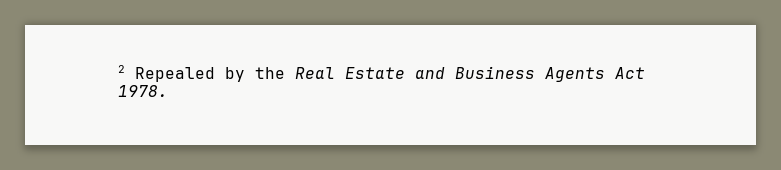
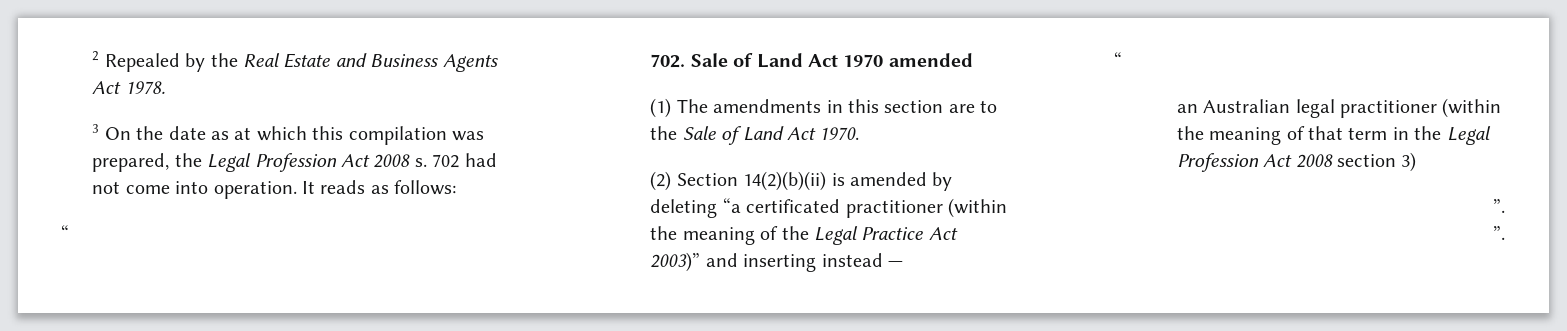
(169, 91) none -> [92,124,485,145] [92,153,497,172] [92,180,457,199] [61,225,69,240] [650,53,973,68] [650,98,998,118] [650,126,860,145] [650,171,953,191] [650,198,1008,218] [650,226,958,245] [650,252,904,272] [1113,52,1122,67] [1176,98,1502,118] [1176,126,1491,145] [1176,152,1417,172] [1493,198,1505,213] [1493,225,1505,240] // 3 On the date as at which this compilation was prepared, the Legal Profession Act 2008 s. 702 had not come into operation. It reads as follows: // “ // 702. Sale of Land Act 1970 amended // (1) The amendments in this section are to the Sale of Land Act 1970. // (2) Section 14(2)(b)(ii) is amended by deleting “a certificated practitioner (within the meaning of the Legal Practice Act 2003)” and inserting instead — // “ // an Australian legal practitioner (within the meaning of that term in the Legal Profession Act 2008 section 3) // ”. // ”.

